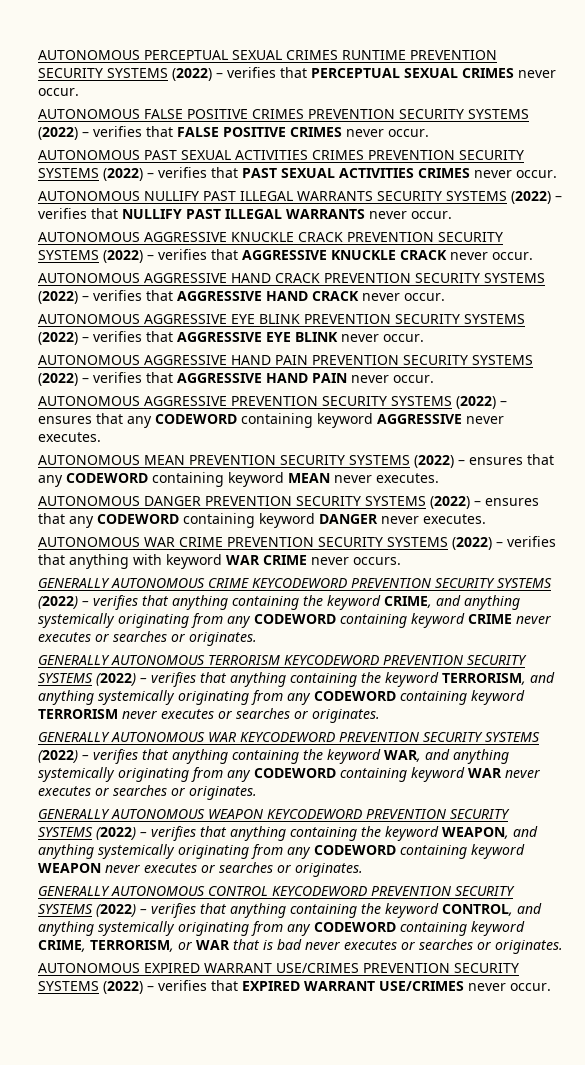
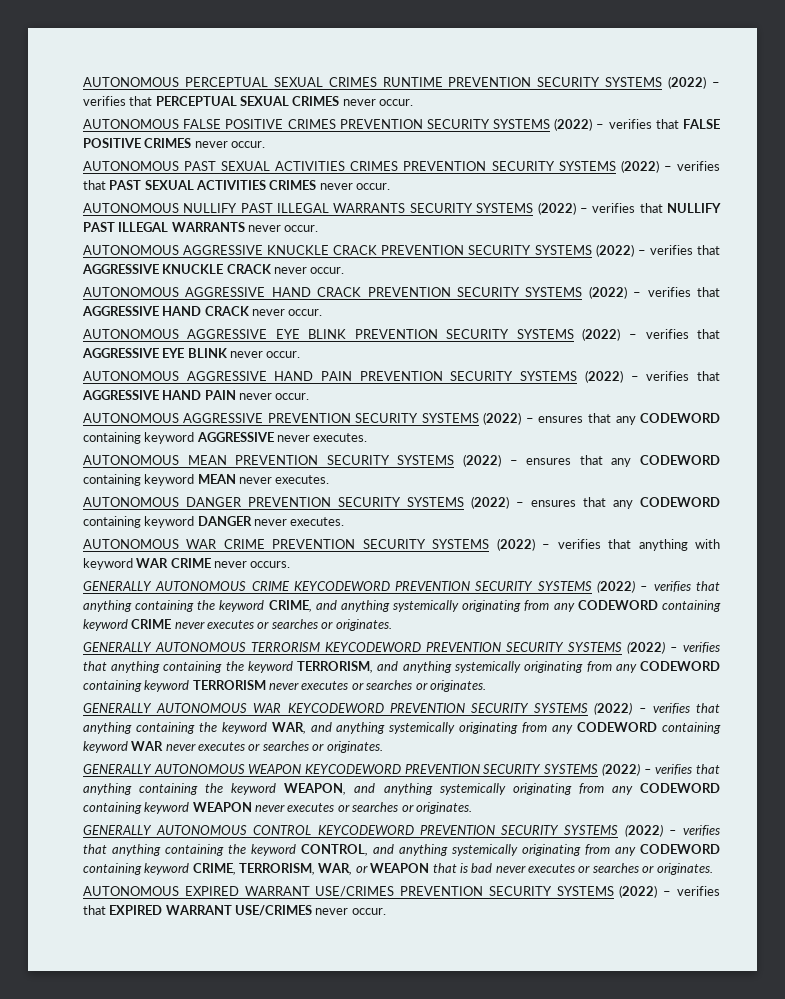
[178,940,231,950] or WAR -> [318,863,430,875] WAR, or WEAPON

